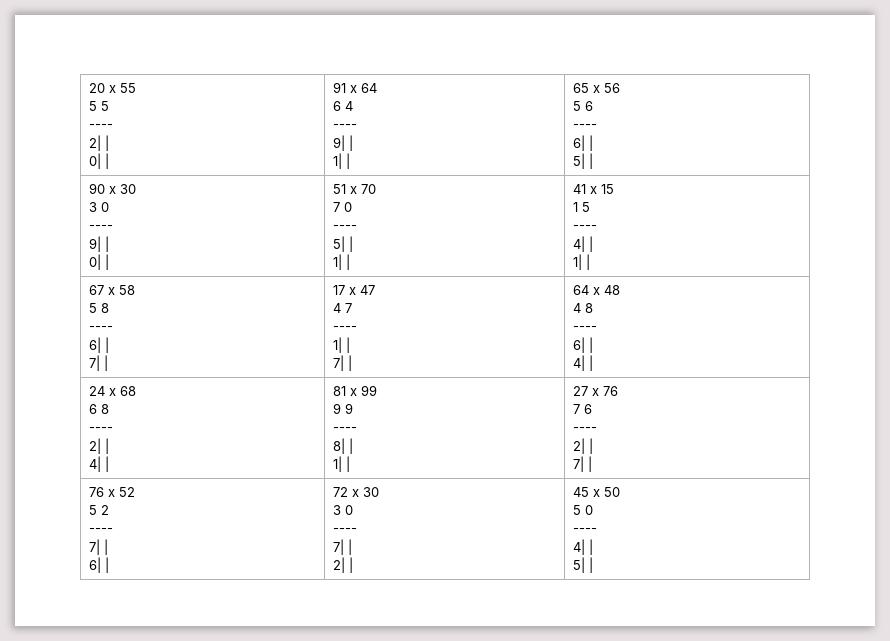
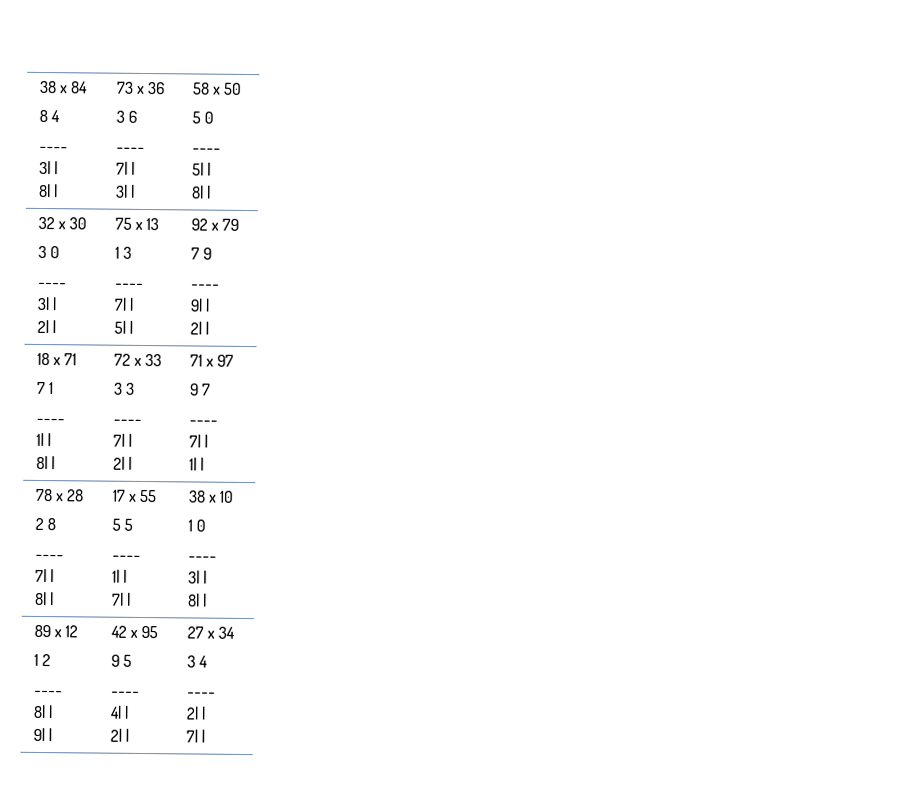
[89,83,137,93] [89,101,110,111] [89,124,114,129] [89,135,110,151] [89,153,110,169] [333,82,378,93] [333,101,354,111] [333,124,358,129] [333,135,354,151] [333,153,351,169] [573,83,621,93] [573,101,594,111] [573,124,598,129] [573,135,594,151] [573,153,594,169] [89,183,137,194] [89,202,110,212] [89,225,114,230] [89,236,110,252] [89,254,110,270] [333,184,377,194] [333,202,353,212] [333,225,358,230] [333,236,354,252] [333,254,351,270] [573,184,615,194] [573,202,591,212] [573,225,598,230] [573,236,586,252] 20 x 55 // 5 5 // ---- // 2| | // 0| | | 91 x 64 // 6 4 // ---- // 9| | // 1| | | 65 x 56 // 5 6 // ---- // 6| | // 5| | // 90 x 30 // 3 0 // ---- // 9| | // 0| | | 51 x 70 // 7 0 // ---- // 5| | // 1| | | 41 x 15 // 1 5 // ---- // 4| -> [39,80,89,94] [38,109,60,123] [38,145,68,152] [38,160,58,175] [38,183,58,198] [116,81,166,95] [115,110,137,123] [115,146,145,152] [115,161,135,175] [115,184,135,198] [192,82,243,95] [191,111,214,124] [191,147,221,153] [191,162,211,176] [191,185,211,199] [37,216,88,230] [37,245,60,259] [37,281,67,288] [36,296,57,311] [36,319,56,334] [114,217,160,231] [114,246,132,259] [114,282,144,288] [113,297,134,311] [113,320,133,334] [190,218,240,231] [190,247,212,260] [190,283,220,289] [189,298,210,312] [189,321,209,335] [36,352,78,366] [36,381,54,395] [35,417,65,424] [35,432,51,447] [35,455,55,470] [113,353,163,367] [113,382,135,395] [112,418,142,424] [112,433,132,447] [112,456,132,470] [189,354,235,367] [189,383,211,396] [188,419,218,425] [188,434,201,448] 38 x 84 // 8 4 // ---- // 3| | // 8| | | 73 x 36 // 3 6 // ---- // 7| | // 3| | | 58 x 50 // 5 0 // ---- // 5| | // 8| | // 32 x 30 // 3 0 // ---- // 3| | // 2| | | 75 x 13 // 1 3 // ---- // 7| | // 5| | | 92 x 79 // 7 9 // ---- // 9| | // 2| | // 18 x 71 // 7 1 // ---- // 1| | // 8| | | 72 x 33 // 3 3 // ---- // 7| | // 2| | | 71 x 97 // 9 7 // ---- // 7|
[89,285,136,295] [89,303,110,313] [89,326,114,331] [89,337,110,353] [89,355,101,371] 67 x 58 // 5 8 // ---- // 6| | // 7| -> [35,488,85,502] [34,517,56,531] [34,553,64,560] [34,568,54,583] [34,591,47,606] 78 x 28 // 2 8 // ---- // 7| | // 8|
[360,285,376,295] [333,303,353,313] 47 // 4 7 -> [140,489,158,503] [111,518,133,531] 55 // 5 5
[573,285,621,295] [573,303,594,313] [573,326,598,331] [573,337,594,353] [573,355,594,371] [89,386,137,396] [89,404,110,414] [89,427,114,432] [89,438,110,454] [89,456,110,472] [333,385,378,396] [333,403,354,414] [333,427,358,432] [333,438,354,454] [333,456,343,472] 64 x 48 // 4 8 // ---- // 6| | // 4| | // 24 x 68 // 6 8 // ---- // 2| | // 4| | | 81 x 99 // 9 9 // ---- // 8| | // 1| -> [188,490,235,503] [187,519,206,532] [187,555,217,561] [187,570,207,584] [187,593,207,607] [33,624,79,638] [33,653,51,667] [33,689,63,696] [32,704,53,719] [32,727,52,742] [110,625,159,639] [110,654,132,667] [110,690,140,696] [109,705,129,719] [109,728,122,742] 38 x 10 // 1 0 // ---- // 3| | // 8| | // 89 x 12 // 1 2 // ---- // 8| | // 9| | | 42 x 95 // 9 5 // ---- // 4| | // 2|
[603,386,619,396] [573,404,593,414] 76 // 7 6 -> [218,626,236,639] [186,655,208,668] 34 // 3 4
[89,487,136,497] [89,505,110,515] [89,528,114,533] [89,539,109,555] [89,557,110,573] [333,487,380,497] [333,505,354,515] [333,528,358,533] [333,539,353,555] [333,557,354,573] [573,487,621,497] [573,505,594,515] [573,528,598,533] [573,539,594,555] [573,557,594,573] // 76 x 52 // 5 2 // ---- // 7| | // 6| | | 72 x 30 // 3 0 // ---- // 7| | // 2| | | 45 x 50 // 5 0 // ---- // 4| | // 5| | -> (205, 736) none

